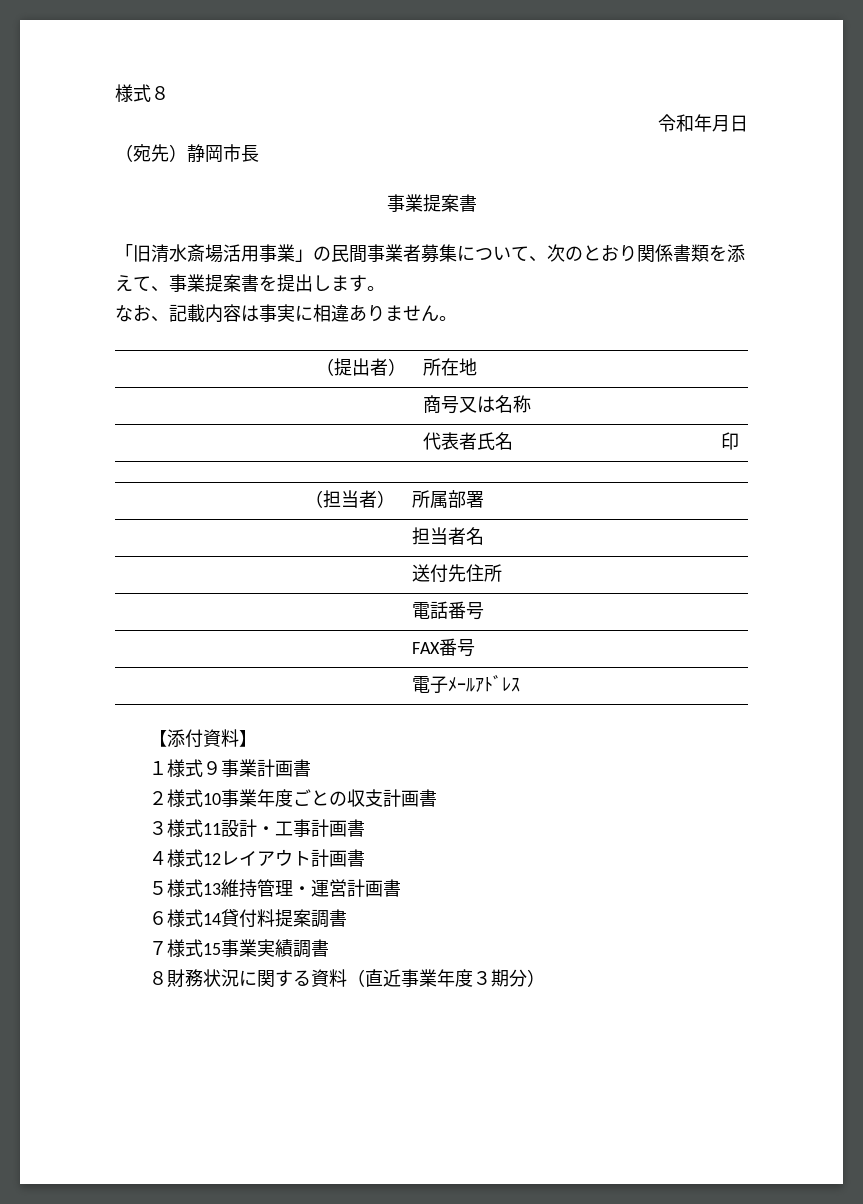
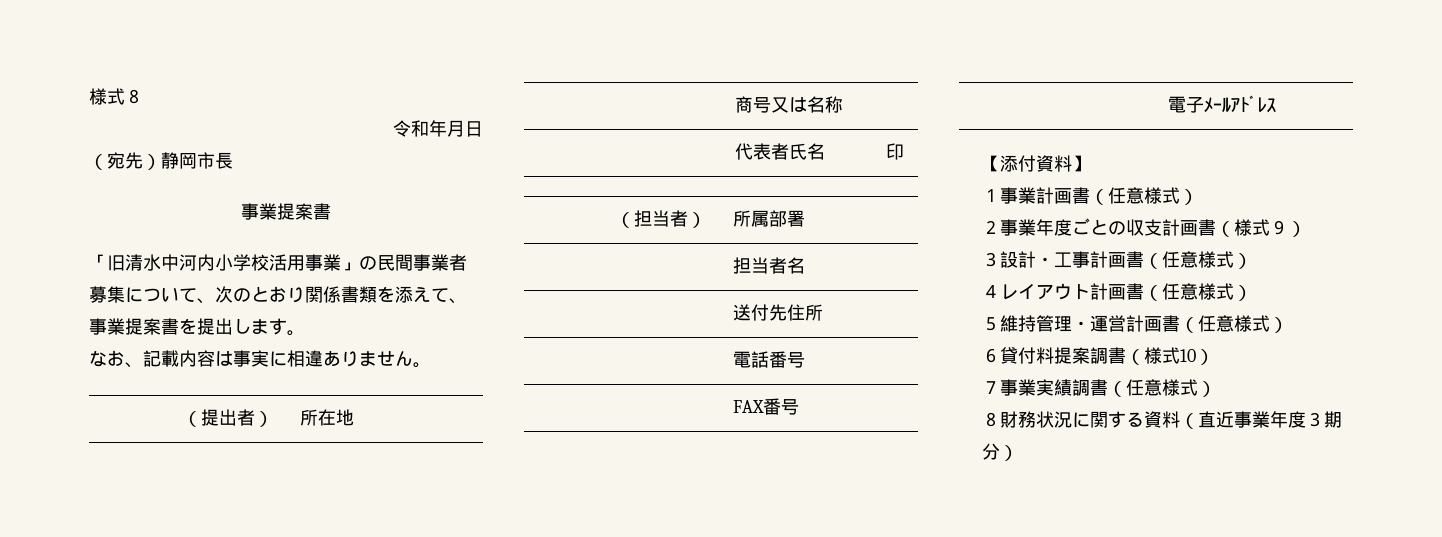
[187,244,223,263] 斎場 -> [161,254,269,271] 中河内小学校
[167,759,222,777] 様式９ -> (1000, 195) none
(312, 768) none -> [1089,187,1198,205] （任意様式）
[167,789,222,807] 様式10 -> (1000, 227) none
[149,819,222,837] // ３様式11 -> [1215,219,1306,237] [981,252,1000,267] （様式９） // ３
(366, 828) none -> [1143,251,1252,269] （任意様式）
[167,849,222,867] 様式12 -> (1000, 291) none
(366, 858) none -> [1143,283,1252,301] （任意様式）
[167,879,222,897] 様式13 -> (1000, 324) none
(402, 888) none -> [1179,315,1288,333] （任意様式）
[167,909,222,927] 様式14 -> (1000, 355) none
(348, 918) none -> [1125,347,1214,365] （様式10）
[167,939,222,957] 様式15 -> (1000, 387) none
(330, 948) none -> [1107,379,1216,397] （任意様式）

